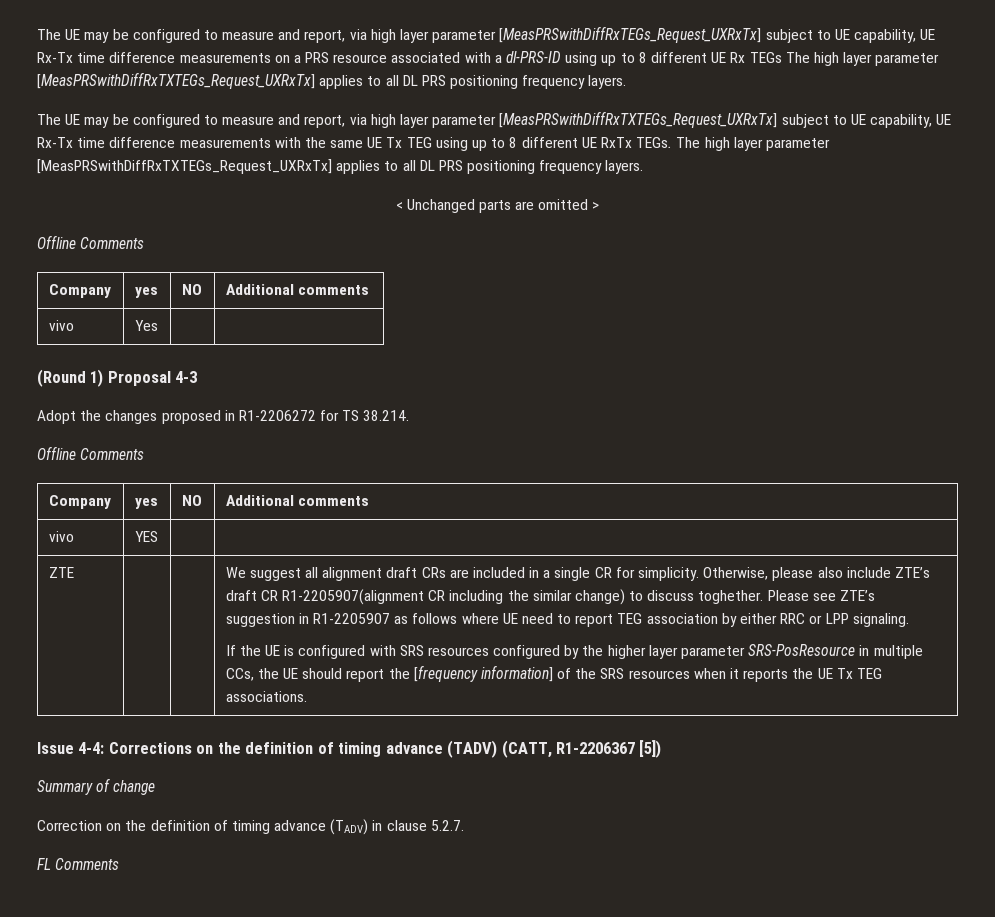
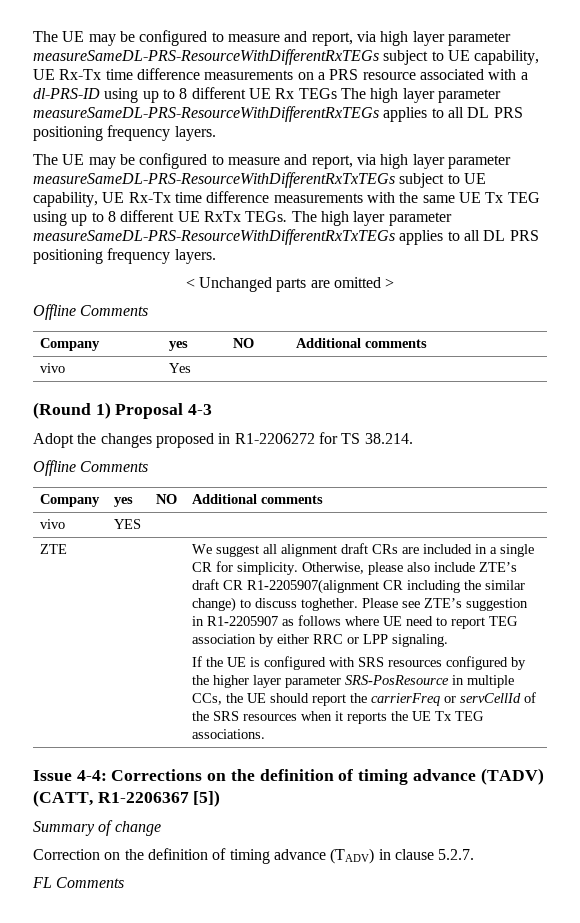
[499,26,762,43] [MeasPRSwithDiffRxTEGs_Request_UXRxTx] -> [33,49,379,65] measureSameDL-PRS-ResourceWithDifferentRxTEGs
[37,72,315,89] [MeasPRSwithDiffRxTXTEGs_Request_UXRxTx] -> [33,106,379,122] measureSameDL-PRS-ResourceWithDifferentRxTEGs
[499,111,778,128] [MeasPRSwithDiffRxTXTEGs_Request_UXRxTx] -> [33,172,395,188] measureSameDL-PRS-ResourceWithDifferentRxTxTEGs
[37,159,332,174] [MeasPRSwithDiffRxTXTEGs_Request_UXRxTx] -> [33,229,395,245] measureSameDL-PRS-ResourceWithDifferentRxTxTEGs
[413,665,553,682] [frequency information] -> [371,693,522,706] carrierFreq or servCellId

